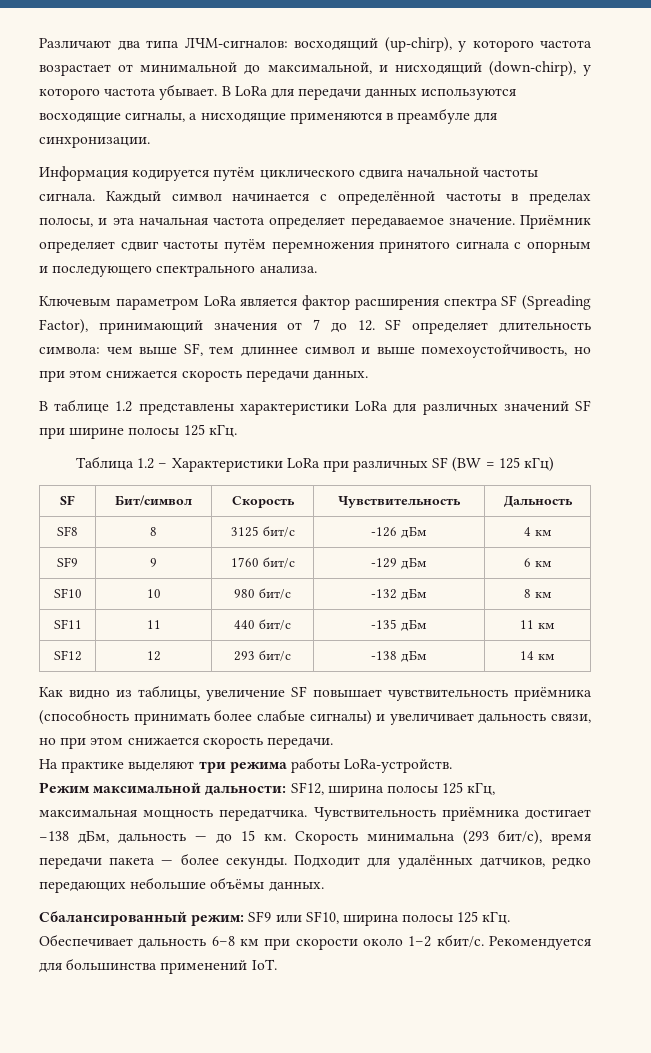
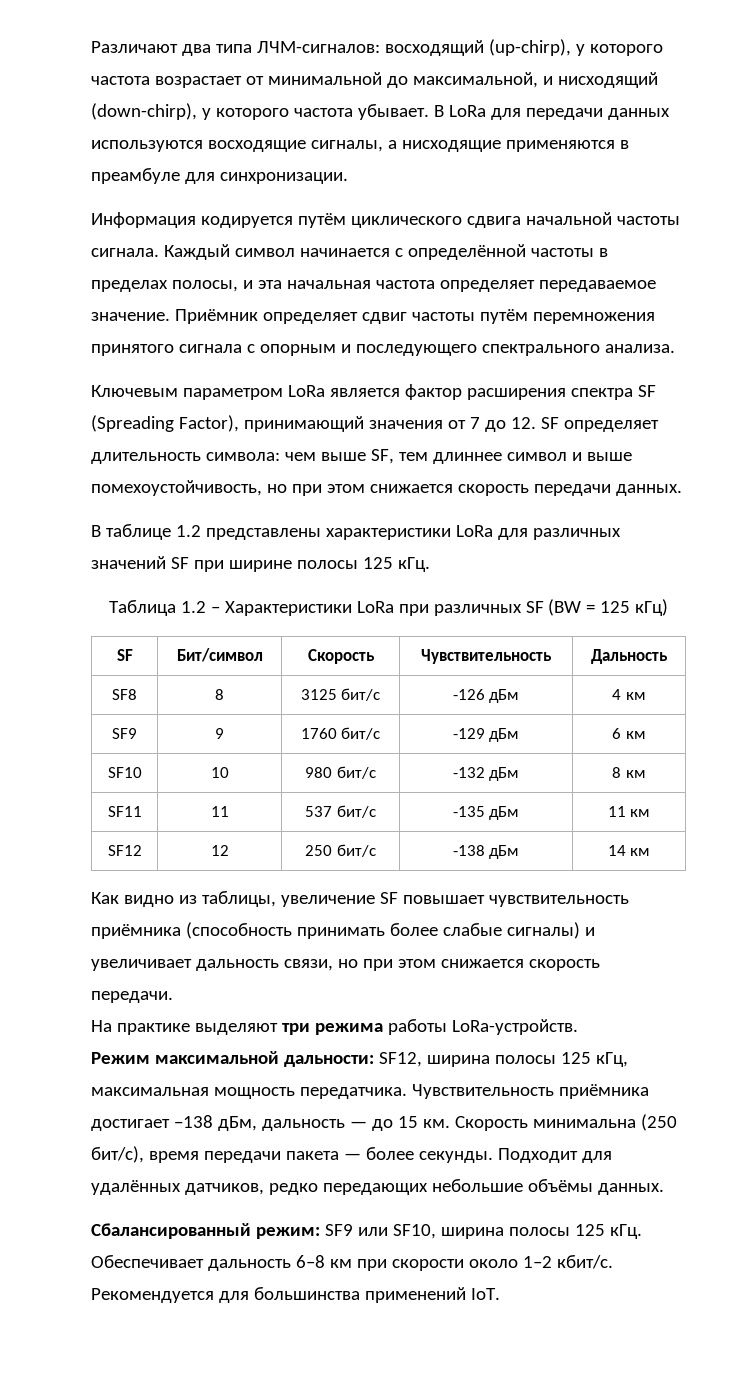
[234,620,255,629] 440 -> [305,806,333,817] 537
[234,651,255,661] 293 -> [305,845,333,856] 250
[463,830,489,845] (293 -> [640,1114,677,1131] (250

